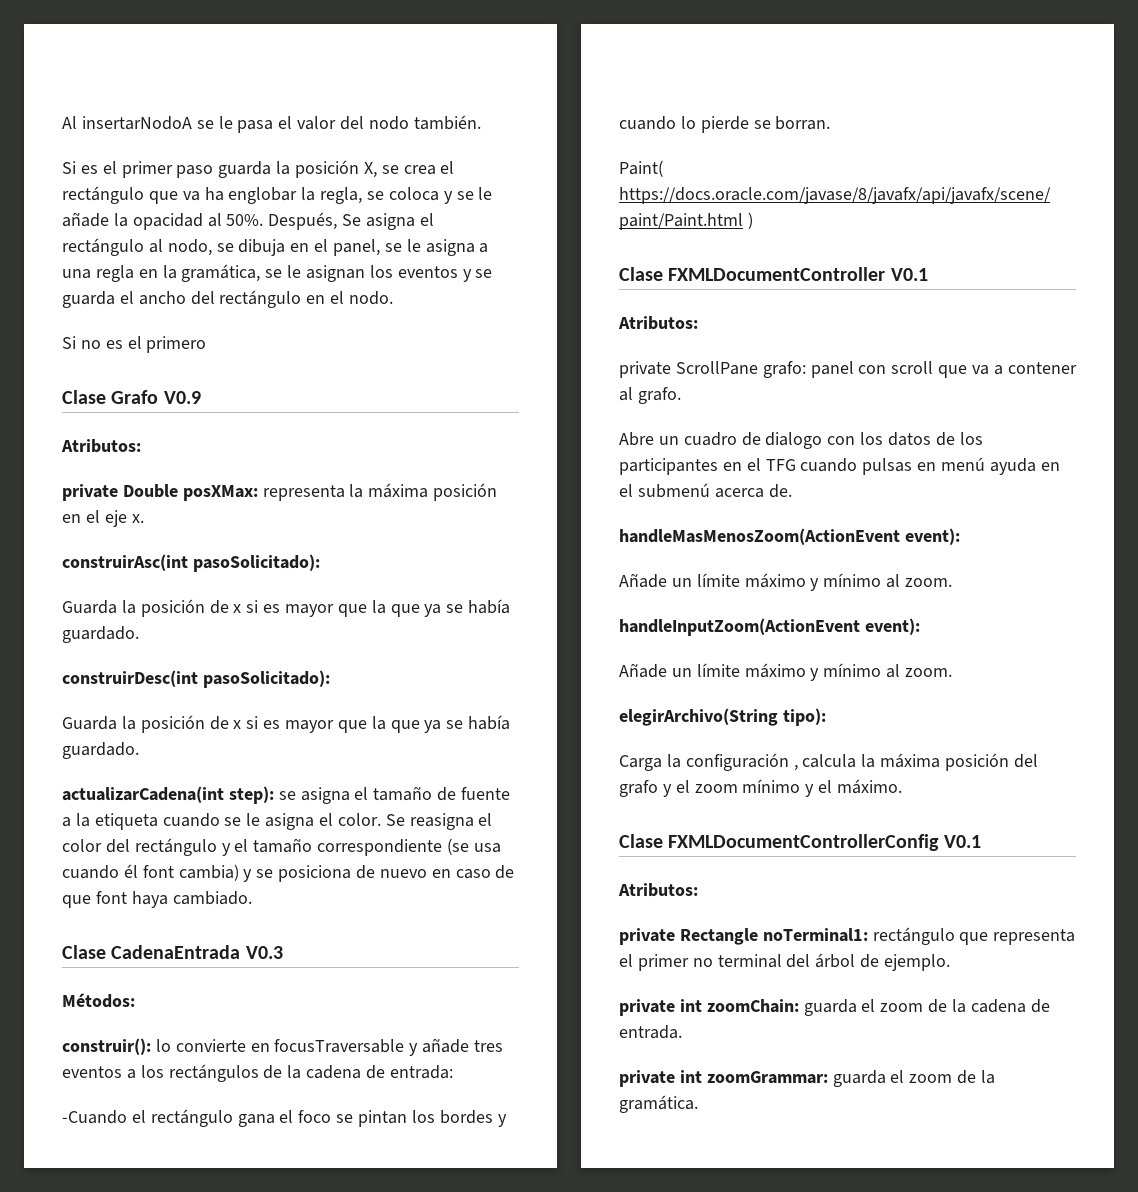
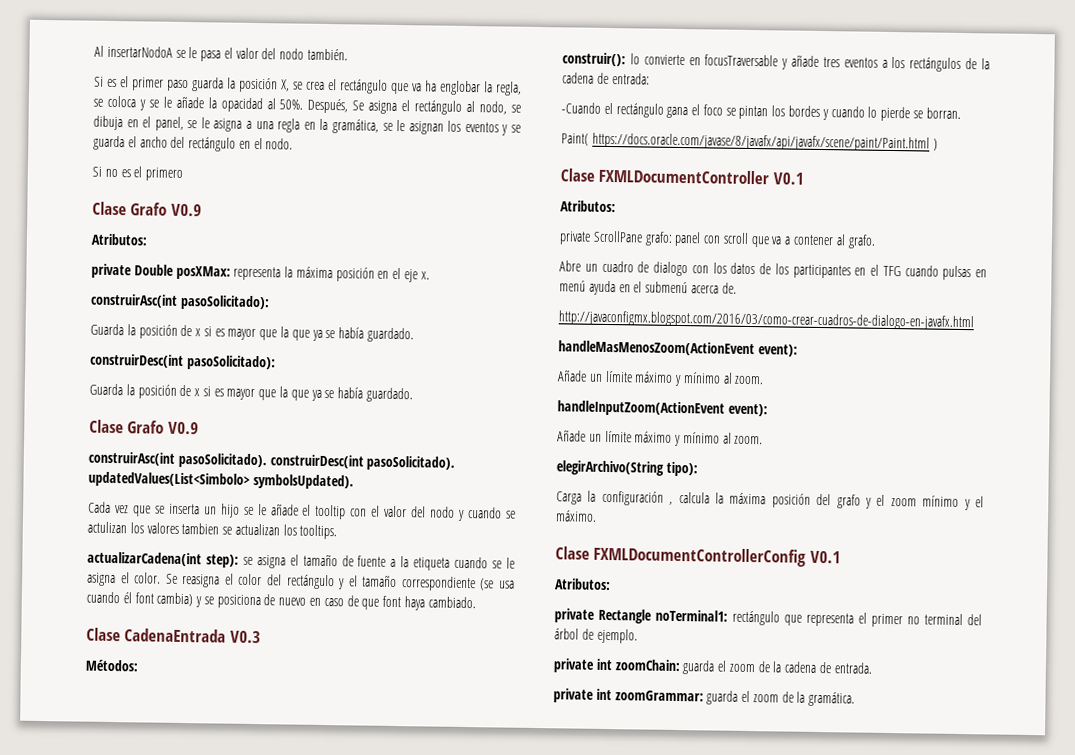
(139, 750) none -> [89,419,199,435] [88,451,456,471] [88,471,354,490] [88,501,517,521] [87,521,338,540] // Clase Grafo V0.9 // construirAsc(int pasoSolicitado). construirDesc(int pasoSolicitado). updatedValues(List<Simbolo> symbolsUpdated). // Cada vez que se inserta un hijo se le añade el tooltip con el valor del nodo y cuando se actulizan los valores tambien se actualizan los tooltips.
(792, 491) none -> [558,310,974,331] // http://javaconfigmx.blogspot.com/2016/03/como-crear-cuadros-de-dialogo-en-javafx.html

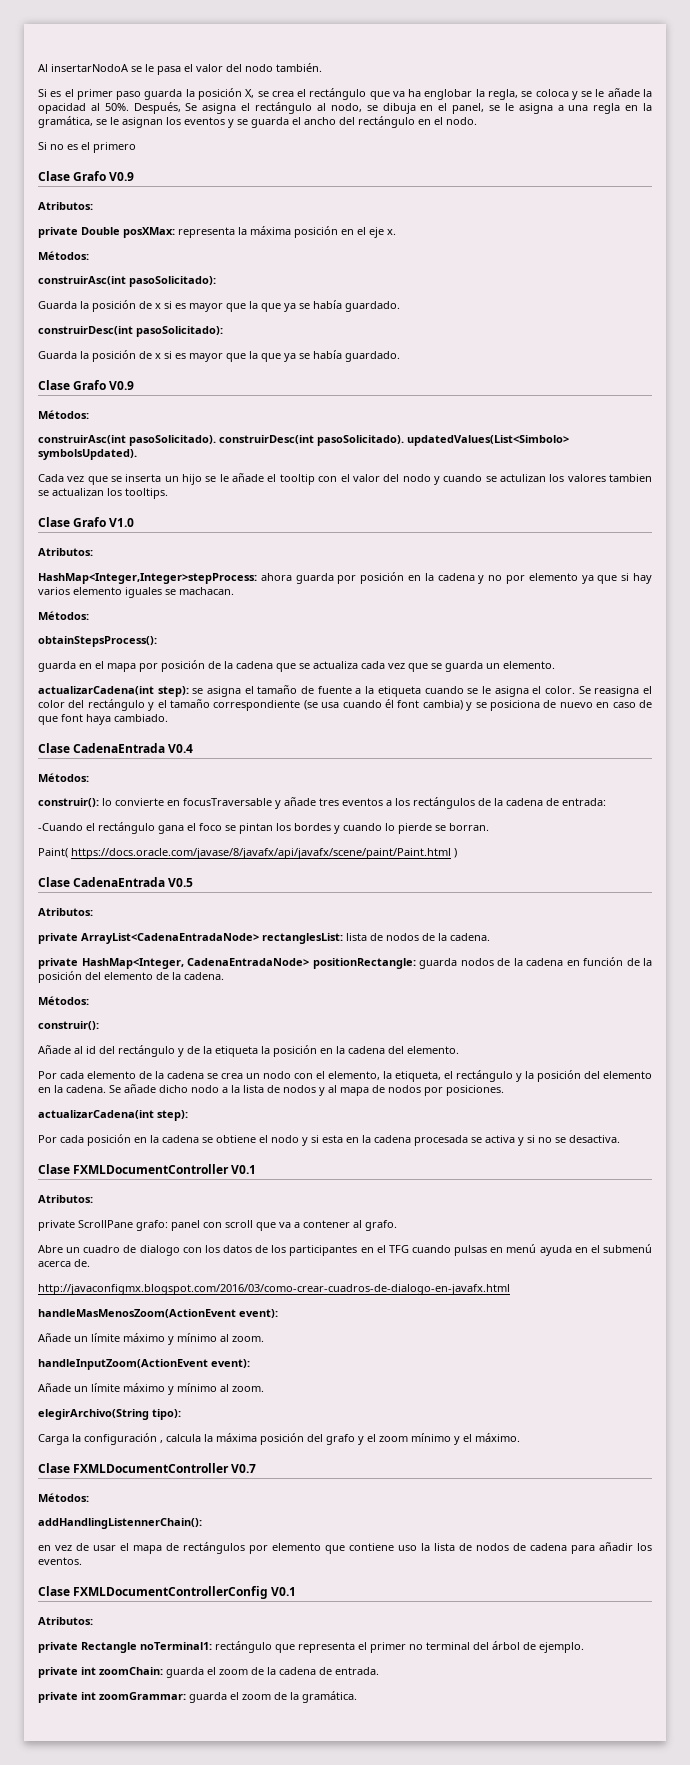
(430, 275) none -> [38,251,89,260] // Métodos:
(199, 428) none -> [38,410,89,419] // Métodos:
(338, 532) none -> [38,517,135,527] [38,548,93,556] [38,572,652,584] [38,587,234,598] [38,611,89,620] [38,636,157,647] [38,660,555,672] // Clase Grafo V1.0 // Atributos: // HashMap<Integer,Integer>stepProcess: ahora guarda por posición en la cadena y no por elemento ya que si hay varios elemento iguales se machacan. // Métodos: // obtainStepsProcess(): // guarda en el mapa por posición de la cadena que se actualiza cada vez que se guarda un elemento.
[229,630,261,644] V0.3 -> [168,744,194,753] V0.4
(938, 144) none -> [38,877,194,887] [38,908,93,916] [38,933,490,944] [38,957,652,969] [38,971,224,983] [38,996,89,1005] [38,1021,99,1030] [38,1045,459,1057] [38,1070,652,1082] [38,1084,504,1096] [38,1110,188,1121] [38,1134,620,1146] // Clase CadenaEntrada V0.5 // Atributos: // private ArrayList<CadenaEntradaNode> rectanglesList: lista de nodos de la cadena. // private HashMap<Integer, CadenaEntradaNode> positionRectangle: guarda nodos de la cadena en función de la posición del elemento de la cadena. // Métodos: // construir(): // Añade al id del rectángulo y de la etiqueta la posición en la cadena del elemento. // Por cada elemento de la cadena se crea un nodo con el elemento, la etiqueta, el rectángulo y la posición del elemento en la cadena. Se añade dicho nodo a la lista de nodos y al mapa de nodos por posiciones. // actualizarCadena(int step): // Por cada posición en la cadena se obtiene el nodo y si esta en la cadena procesada se activa y si no se desactiva.
(597, 516) none -> [38,1463,257,1473] [38,1493,89,1502] [38,1518,202,1529] [38,1542,652,1554] [38,1557,82,1565] // Clase FXMLDocumentController V0.7 // Métodos: // addHandlingListennerChain(): // en vez de usar el mapa de rectángulos por elemento que contiene uso la lista de nodos de cadena para añadir los eventos.

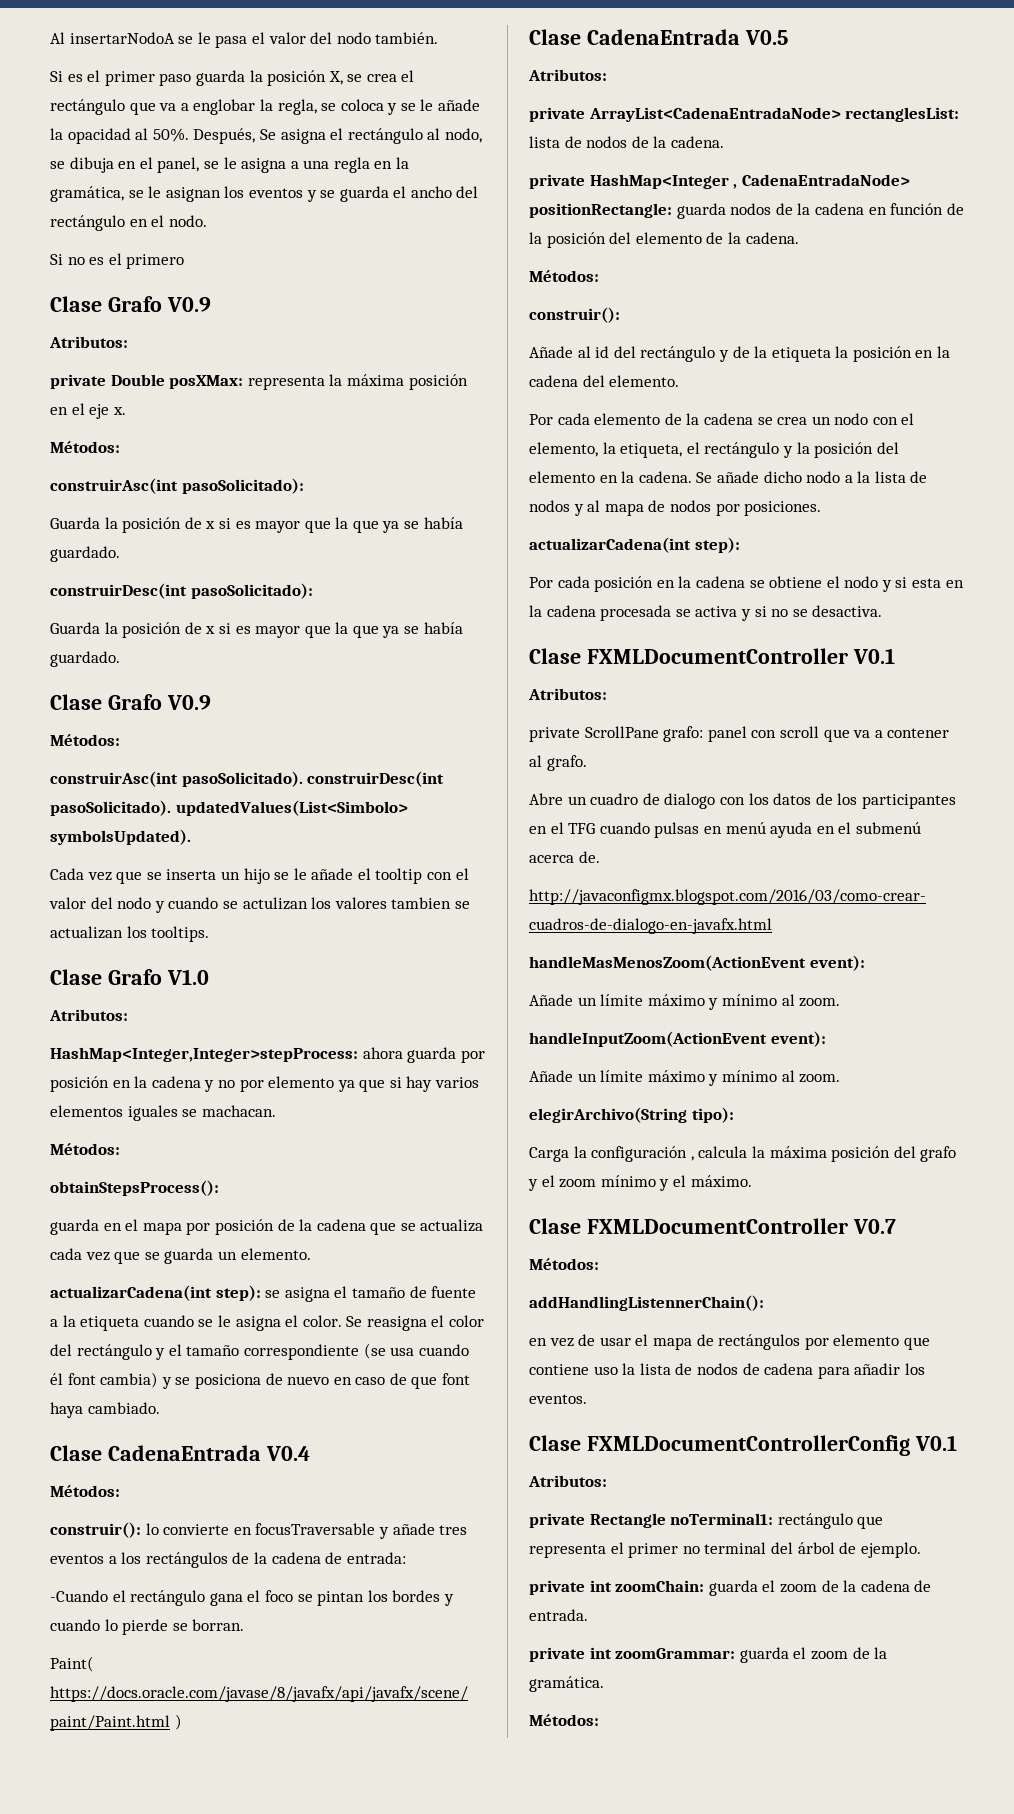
[408,89,422,97] ha -> [180,103,189,111] a
[73,587,122,595] elemento -> [50,1105,123,1117] elementos
[81,958,184,969] HashMap<Integer, -> [589,174,738,189] HashMap<Integer ,
(357, 1697) none -> [529,1714,599,1726] // Métodos:

